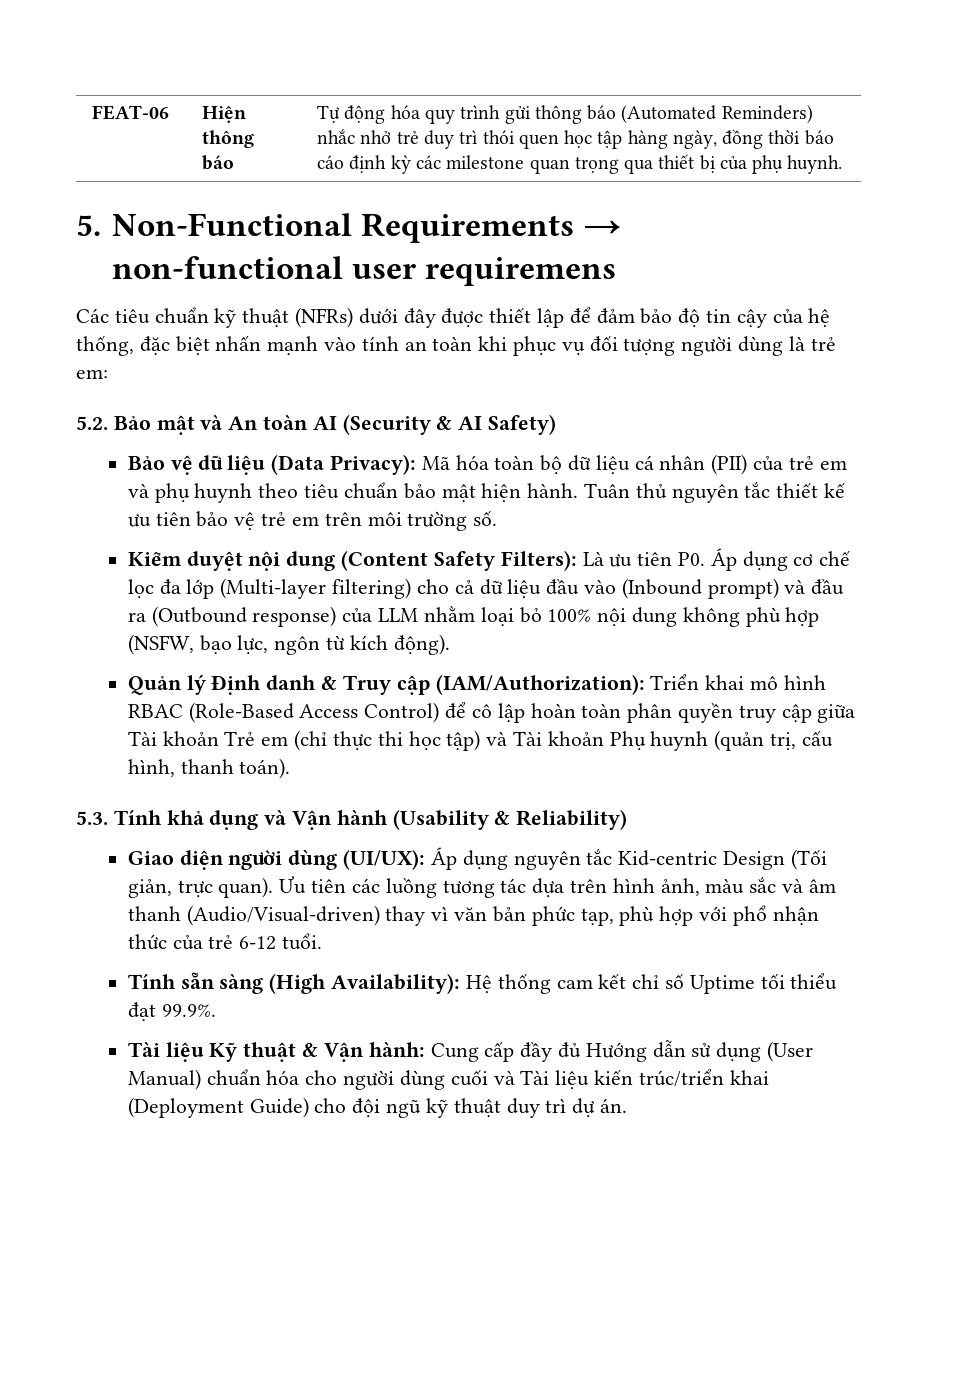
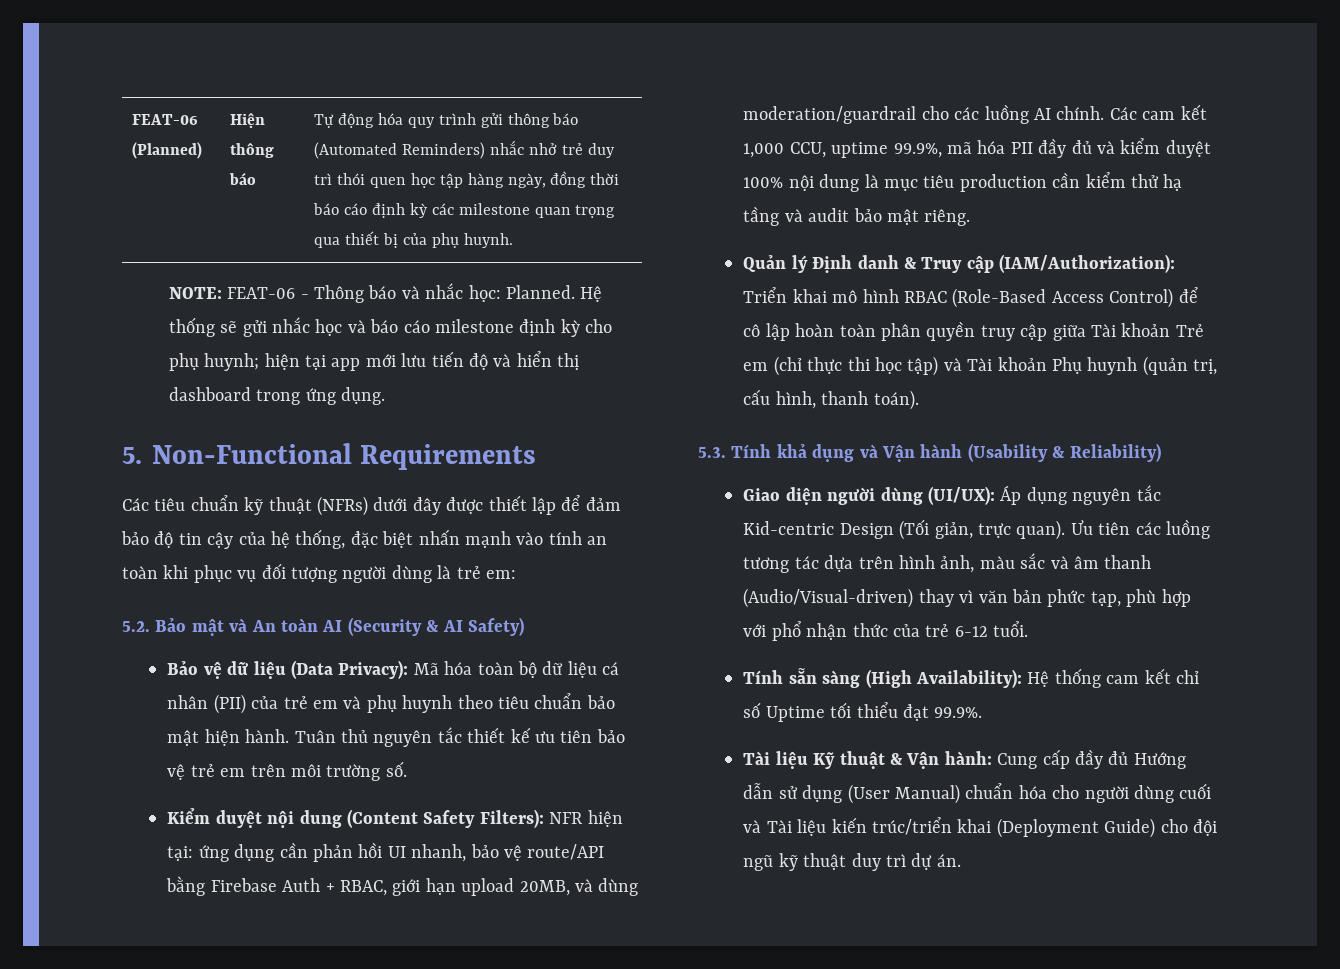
[92,105,170,120] FEAT-06 -> [132,114,199,125] [132,142,203,159] FEAT-06 (Planned)
(843, 164) none -> [168,283,603,303] [168,317,613,337] [168,351,580,371] [168,387,386,405] // NOTE: FEAT-06 - Thông báo và nhắc học: Planned. Hệ thống sẽ gửi nhắc học và báo cáo milestone định kỳ cho phụ huynh; hiện tại app mới lưu tiến độ và hiển thị dashboard trong ứng dụng.
[582,220,622,236] [111,256,616,286] → non-functional user requiremens -> (537, 457) none
[582,548,851,571] [127,578,845,599] [127,605,820,627] [127,634,450,655] Là ưu tiên P0. Áp dụng cơ chế lọc đa lớp (Multi-layer filtering) cho cả dữ liệu đầu vào (Inbound prompt) và đầu ra (Outbound response) của LLM nhằm loại bỏ 100% nội dung không phù hợp (NSFW, bạo lực, ngôn từ kích động). -> [549,810,623,827] [167,842,605,862] [166,876,639,896] [743,104,1207,124] [743,138,1211,158] [743,172,1183,192] [743,206,971,226] NFR hiện tại: ứng dụng cần phản hồi UI nhanh, bảo vệ route/API bằng Firebase Auth + RBAC, giới hạn upload 20MB, và dùng moderation/guardrail cho các luồng AI chính. Các cam kết 1,000 CCU, uptime 99.9%, mã hóa PII đầy đủ và kiểm duyệt 100% nội dung là mục tiêu production cần kiểm thử hạ tầng và audit bảo mật riêng.

